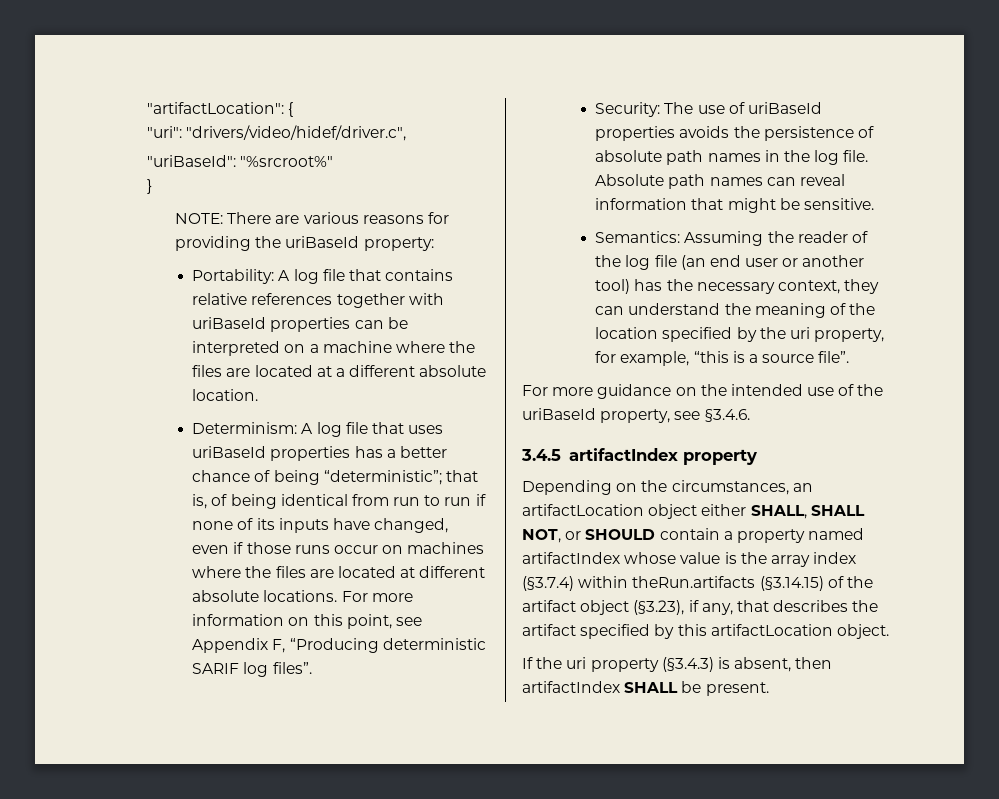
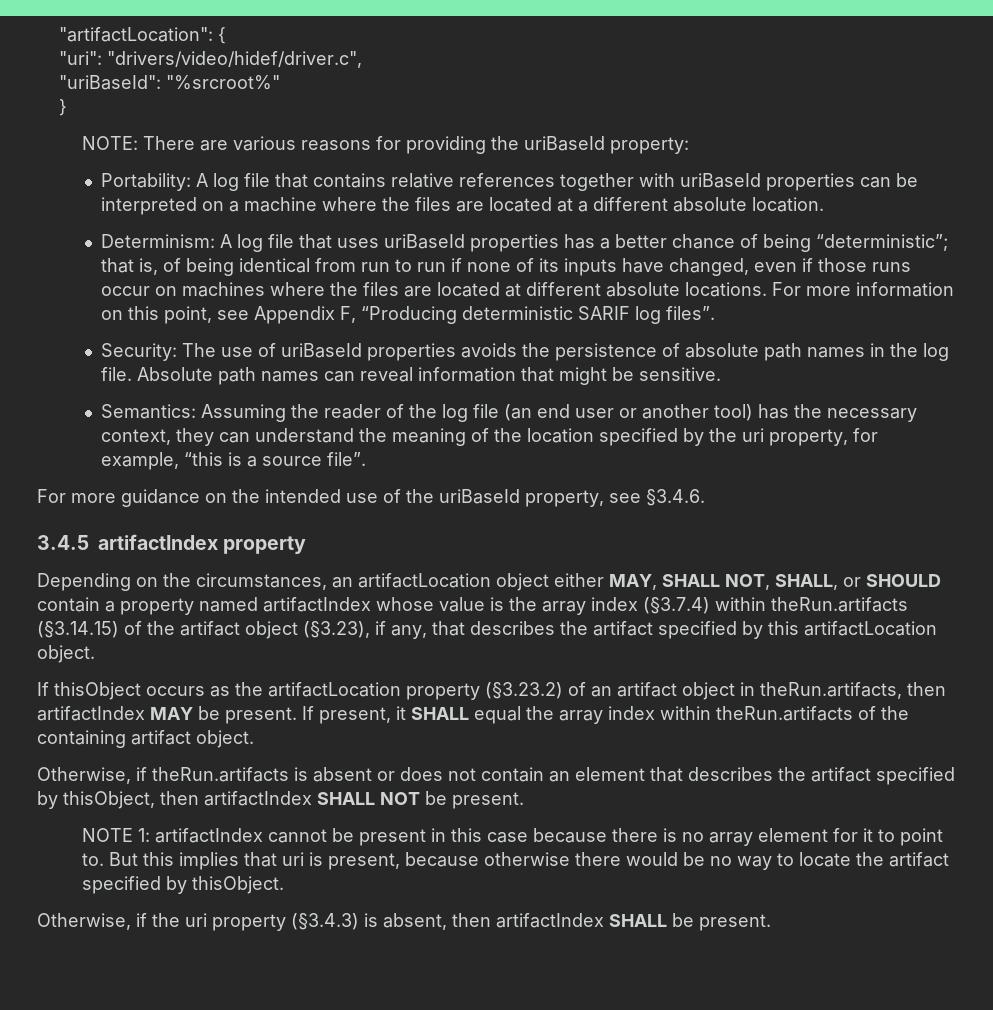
[750,505,807,519] SHALL, -> [609,574,657,590] MAY,
(561, 536) none -> [775,574,838,590] SHALL,
(533, 663) none -> [54,682,946,700] [37,706,909,724] [37,730,254,748] [37,767,955,785] [37,791,524,809] [81,828,943,846] [81,852,949,870] [81,876,284,894] [37,913,147,930] thisObject occurs as the artifactLocation property (§3.23.2) of an artifact object in theRun.artifacts, then artifactIndex MAY be present. If present, it SHALL equal the array index within theRun.artifacts of the containing artifact object. // Otherwise, if theRun.artifacts is absent or does not contain an element that describes the artifact specified by thisObject, then artifactIndex SHALL NOT be present. // NOTE 1: artifactIndex cannot be present in this case because there is no array element for it to point to. But this implies that uri is present, because otherwise there would be no way to locate the artifact specified by thisObject. // Otherwise, if

